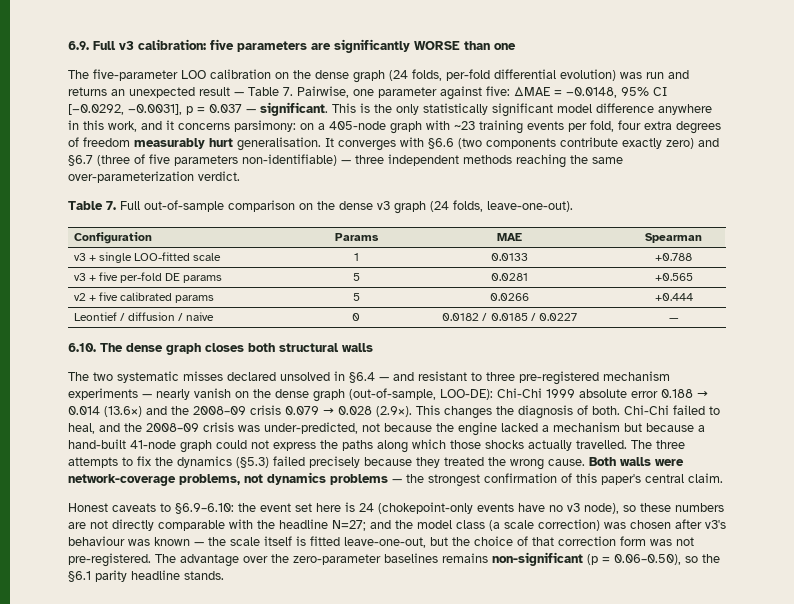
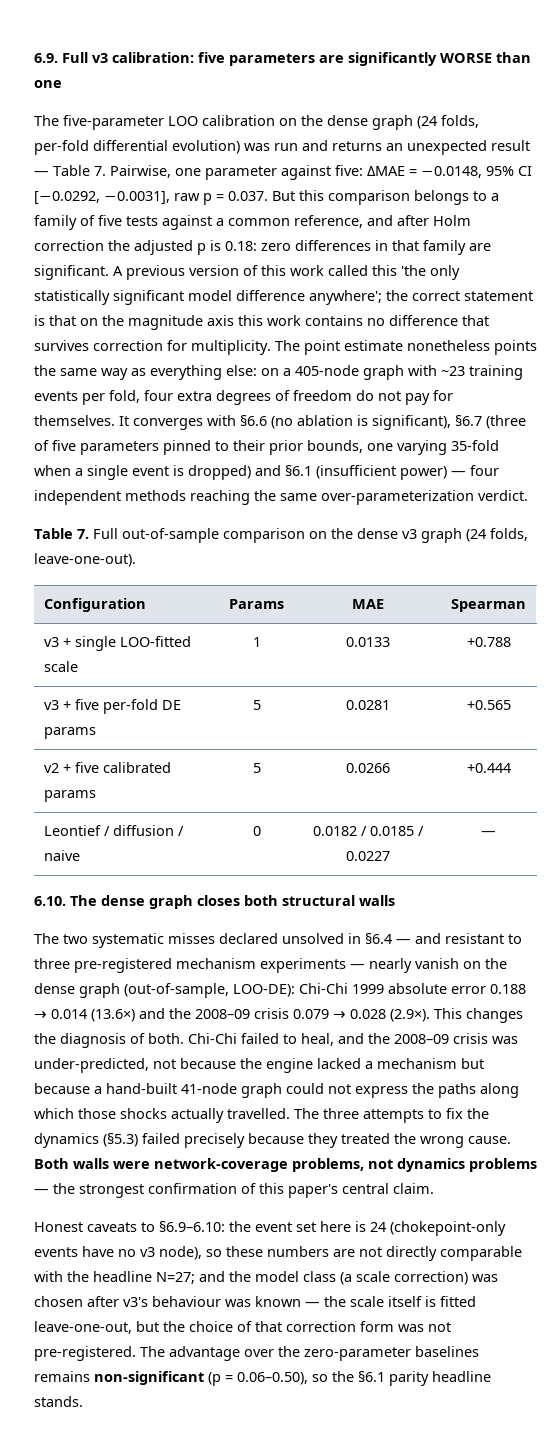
(182, 109) none -> [174,193,200,201] raw
[209,102,392,116] 0.037 — significant. This is the -> [228,190,499,205] [34,215,471,230] [34,240,491,255] [34,265,426,280] 0.037. But this comparison belongs to a family of five tests against a common reference, and after Holm correction the adjusted p is 0.18: zero differences in that family are significant. A previous version of this work called this 'the
[658,104,712,115] [68,120,296,132] anywhere in this work, and it concerns parsimony: -> [309,290,533,305] [34,315,489,330] [34,340,537,355] [34,365,257,380] anywhere'; the correct statement is that on the magnitude axis this work contains no difference that survives correction for multiplicity. The point estimate nonetheless points the same way as everything else:
[134,137,719,151] measurably hurt generalisation. It converges with §6.6 (two components contribute exactly zero) and -> [356,390,453,405] [34,415,451,430] do not pay for themselves. It converges with §6.6 (no ablation is significant),
[242,154,384,166] non-identifiable) — three -> [163,440,499,455] [34,465,499,480] pinned to their prior bounds, one varying 35-fold when a single event is dropped) and §6.1 (insufficient power) — four

